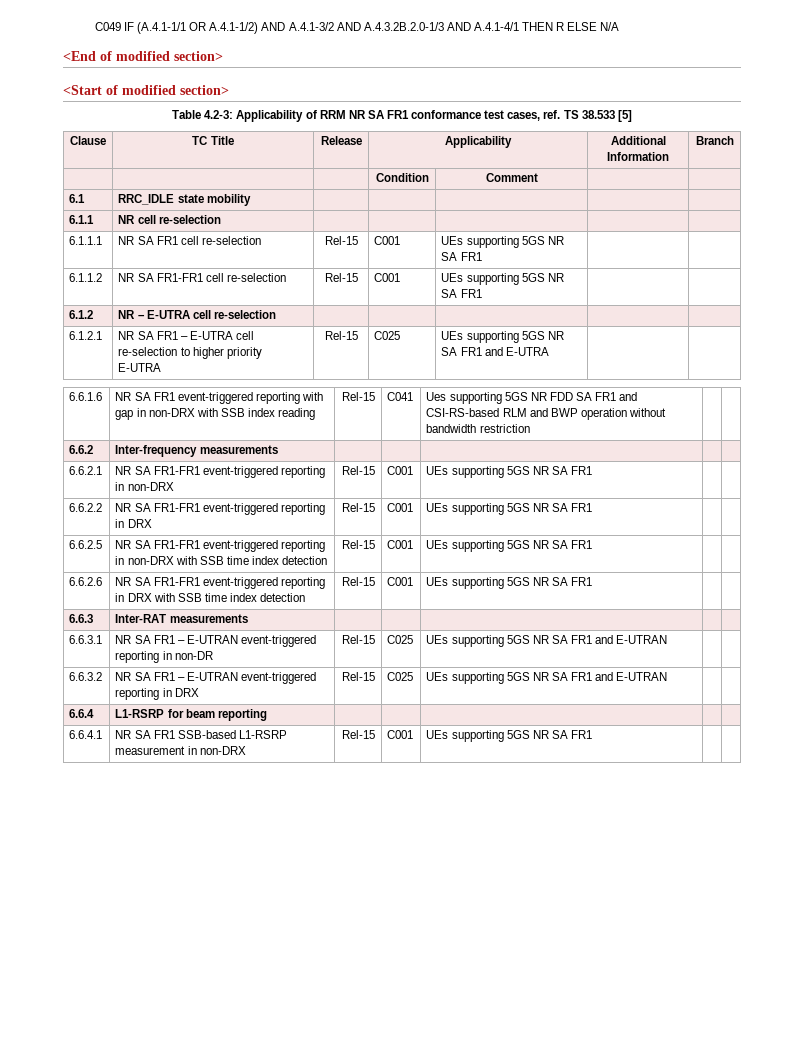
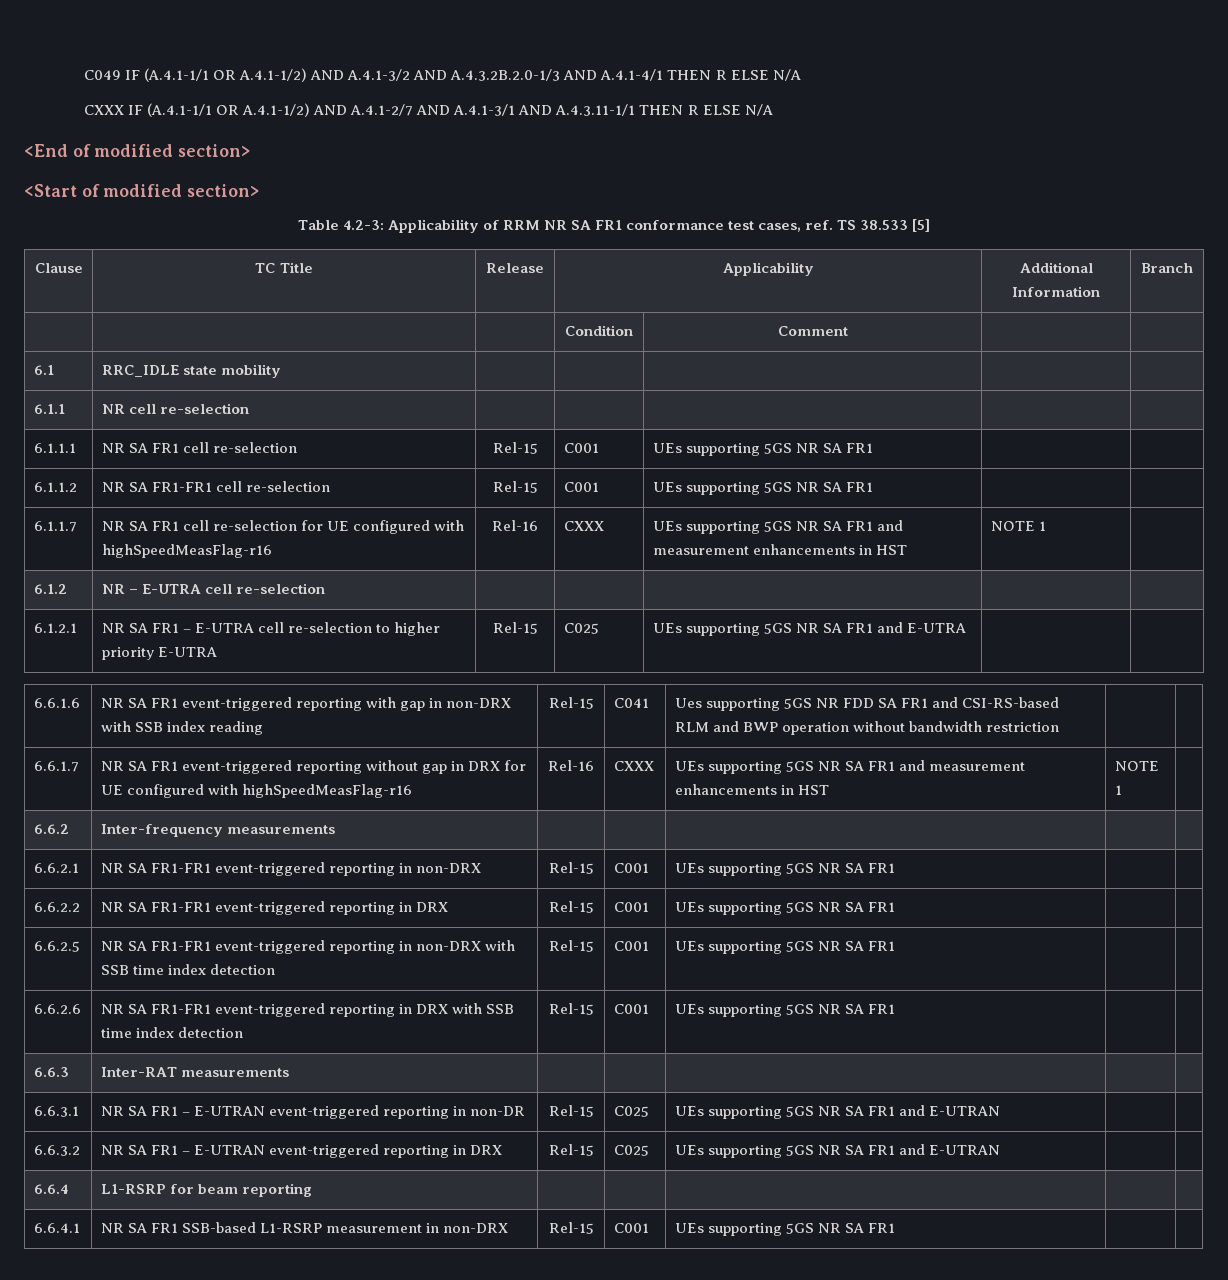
(620, 26) none -> [83,103,773,117] // CXXX IF (A.4.1-1/1 OR A.4.1-1/2) AND A.4.1-2/7 AND A.4.1-3/1 AND A.4.3.11-1/1 THEN R ELSE N/A
(482, 293) none -> [33,521,77,532] [101,520,465,534] [101,544,272,558] [492,520,538,531] [563,521,604,531] [652,520,904,534] [652,544,908,555] [990,521,1047,531] // 6.1.1.7 | NR SA FR1 cell re-selection for UE configured with highSpeedMeasFlag-r16 | Rel-16 | CXXX | UEs supporting 5GS NR SA FR1 and measurement enhancements in HST | NOTE 1 |
(530, 428) none -> [33,761,79,772] [100,760,527,774] [100,784,413,798] [548,760,594,771] [613,761,654,771] [674,760,1026,774] [674,784,830,795] [1114,761,1159,771] [1114,785,1122,795] // 6.6.1.7 | NR SA FR1 event-triggered reporting without gap in DRX for UE configured with highSpeedMeasFlag-r16 | Rel-16 | CXXX | UEs supporting 5GS NR SA FR1 and measurement enhancements in HST | NOTE 1 |

